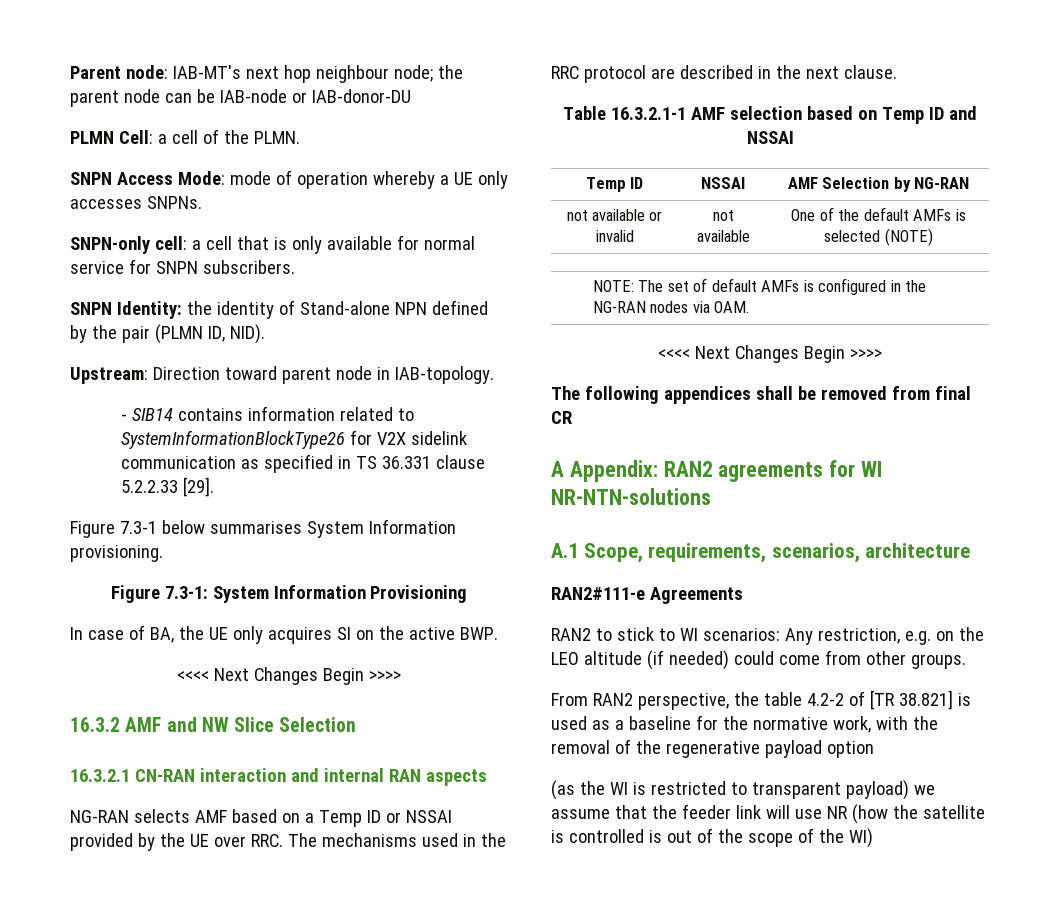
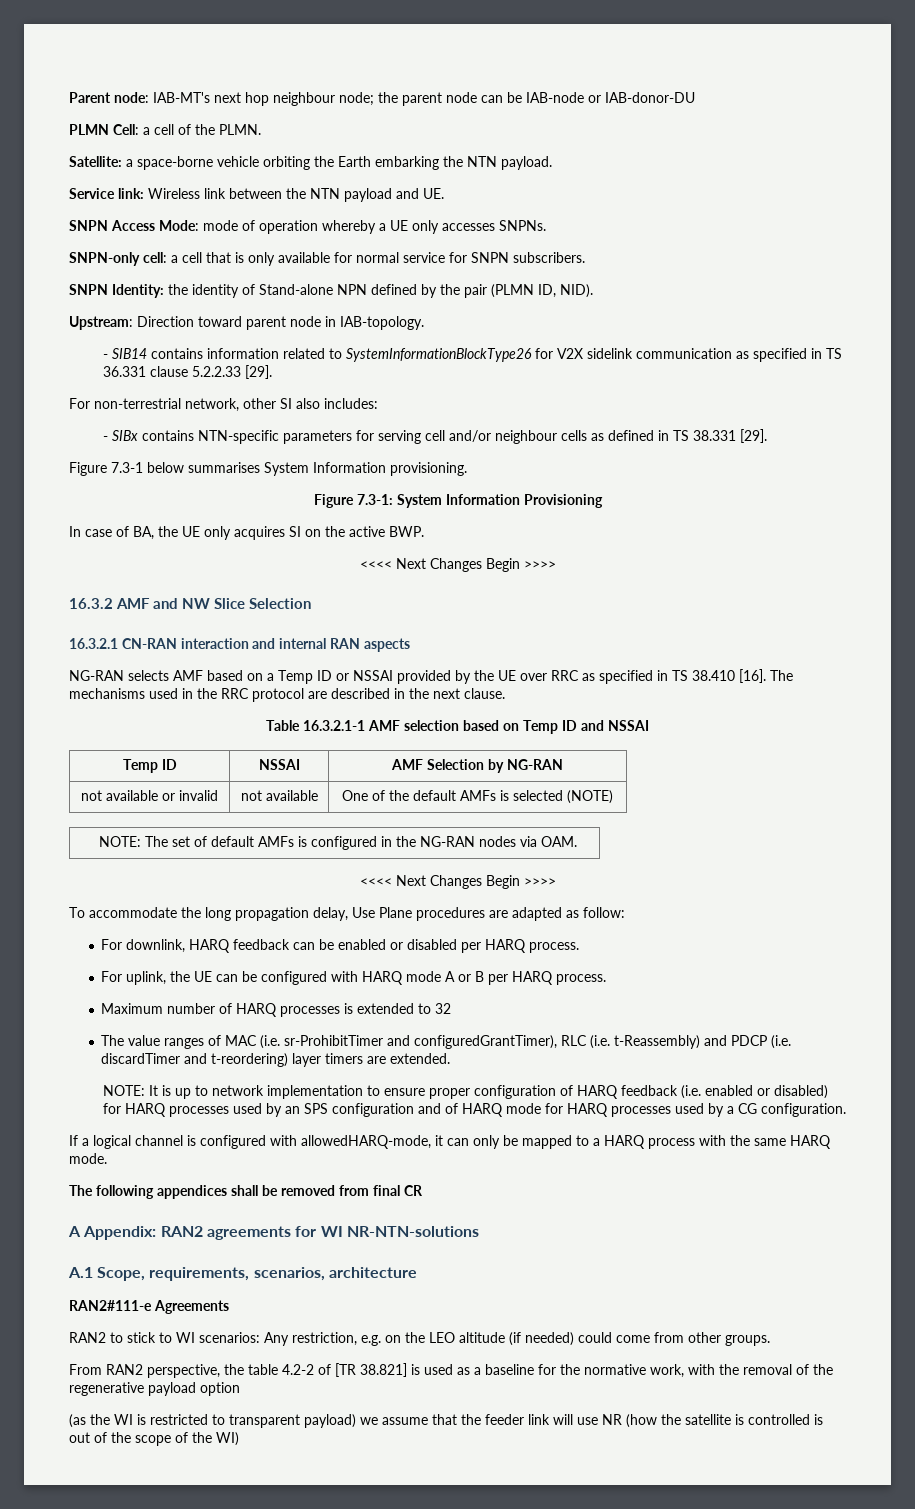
(300, 137) none -> [69,156,552,170] [69,188,444,202] // Satellite: a space-borne vehicle orbiting the Earth embarking the NTN payload. // Service link: Wireless link between the NTN payload and UE.
(214, 487) none -> [69,398,378,412] [102,429,767,444] // For non-terrestrial network, other SI also includes: // - SIBx contains NTN-specific parameters for serving cell and/or neighbour cells as defined in TS 38.331 [29].
[250,834,283,847] RRC. -> [551,669,766,684] RRC as specified in TS 38.410 [16].
(882, 354) none -> [69,907,625,921] [101,939,580,953] [101,971,607,985] [101,1003,452,1017] [101,1035,792,1049] [101,1053,451,1067] [102,1085,828,1099] [102,1103,846,1117] [69,1135,831,1149] [69,1153,107,1164] // To accommodate the long propagation delay, Use Plane procedures are adapted as follow: // For downlink, HARQ feedback can be enabled or disabled per HARQ process. // For uplink, the UE can be configured with HARQ mode A or B per HARQ process. // Maximum number of HARQ processes is extended to 32 // The value ranges of MAC (i.e. sr-ProhibitTimer and configuredGrantTimer), RLC (i.e. t-Reassembly) and PDCP (i.e. discardTimer and t-reordering) layer timers are extended. // NOTE: It is up to network implementation to ensure proper configuration of HARQ feedback (i.e. enabled or disabled) for HARQ processes used by an SPS configuration and of HARQ mode for HARQ processes used by a CG configuration. // If a logical channel is configured with allowedHARQ-mode, it can only be mapped to a HARQ process with the same HARQ mode.

